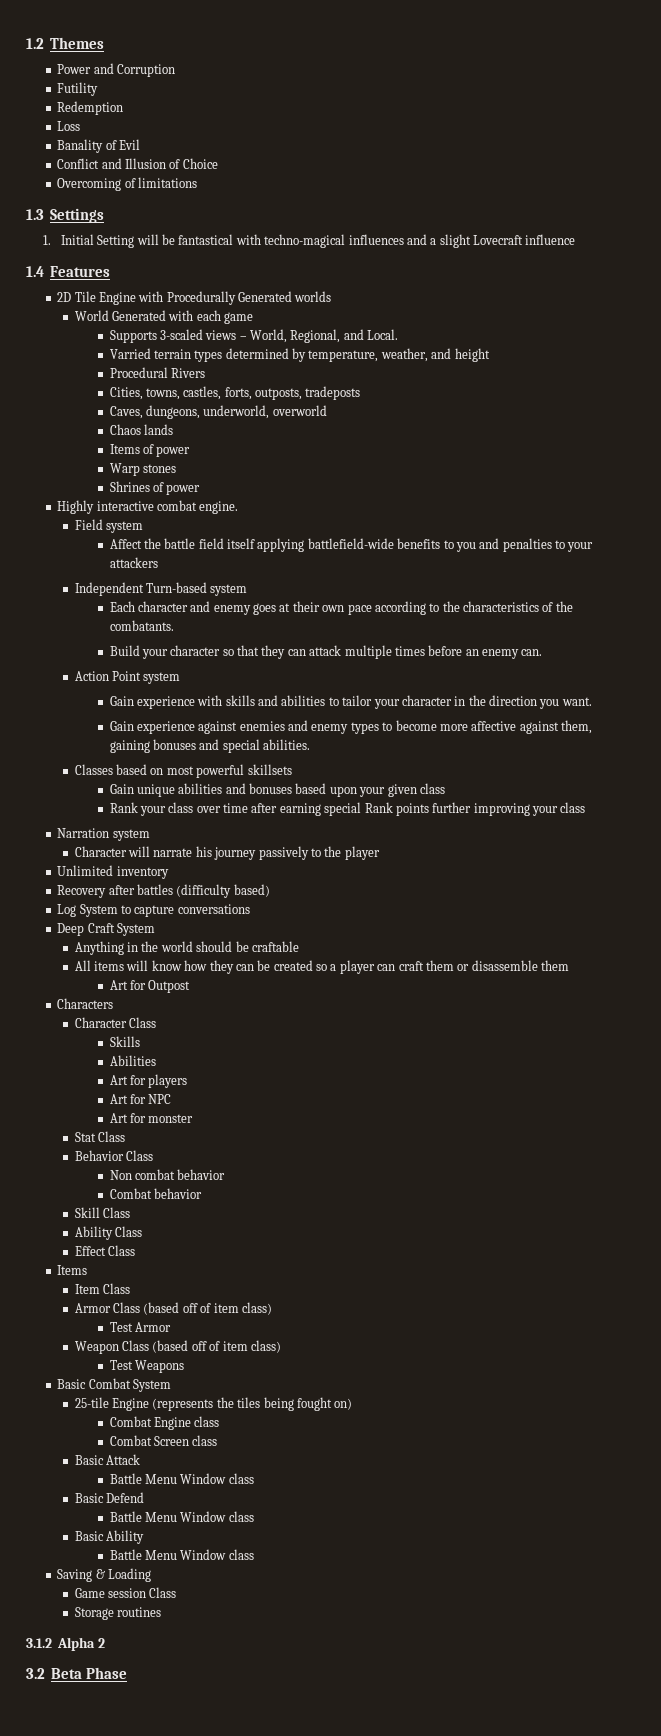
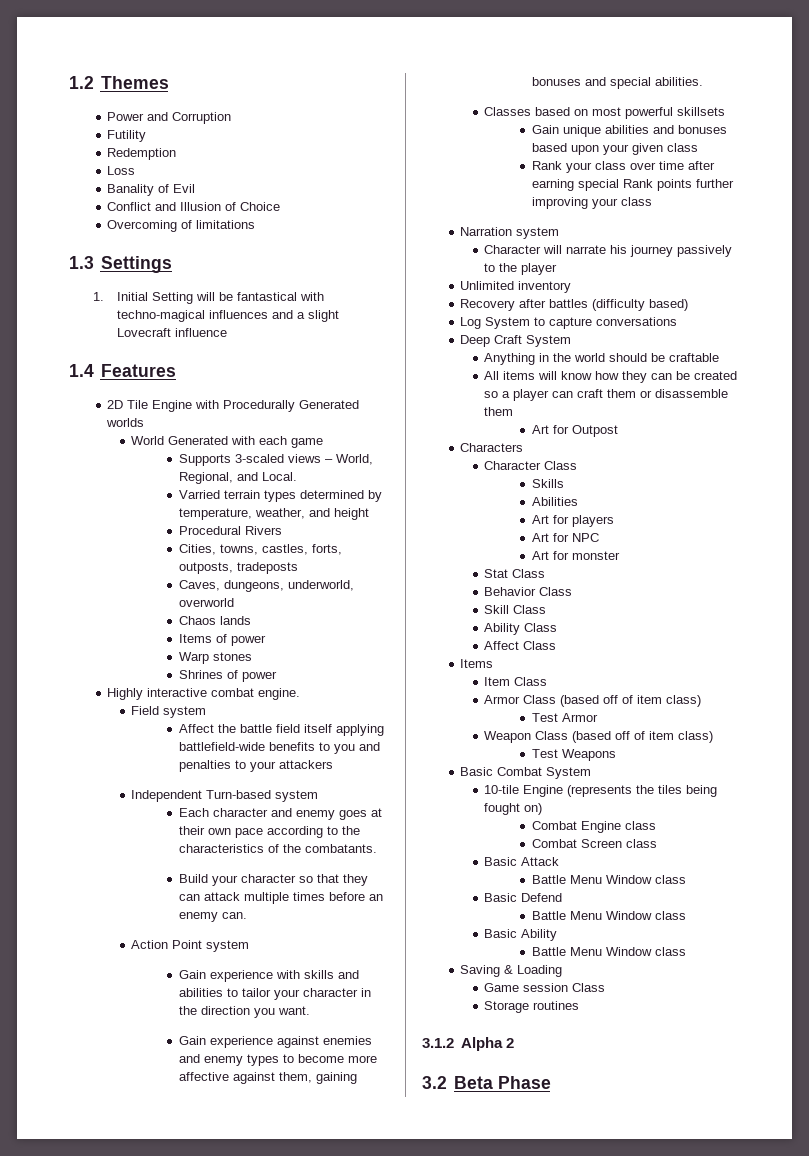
[109,1169,226,1180] [109,1188,202,1199] // Non combat behavior // Combat behavior -> (573, 591) none
[74,1246,106,1256] Effect -> [484,641,520,650] Affect
[74,1397,109,1408] 25-tile -> [484,785,520,794] 10-tile

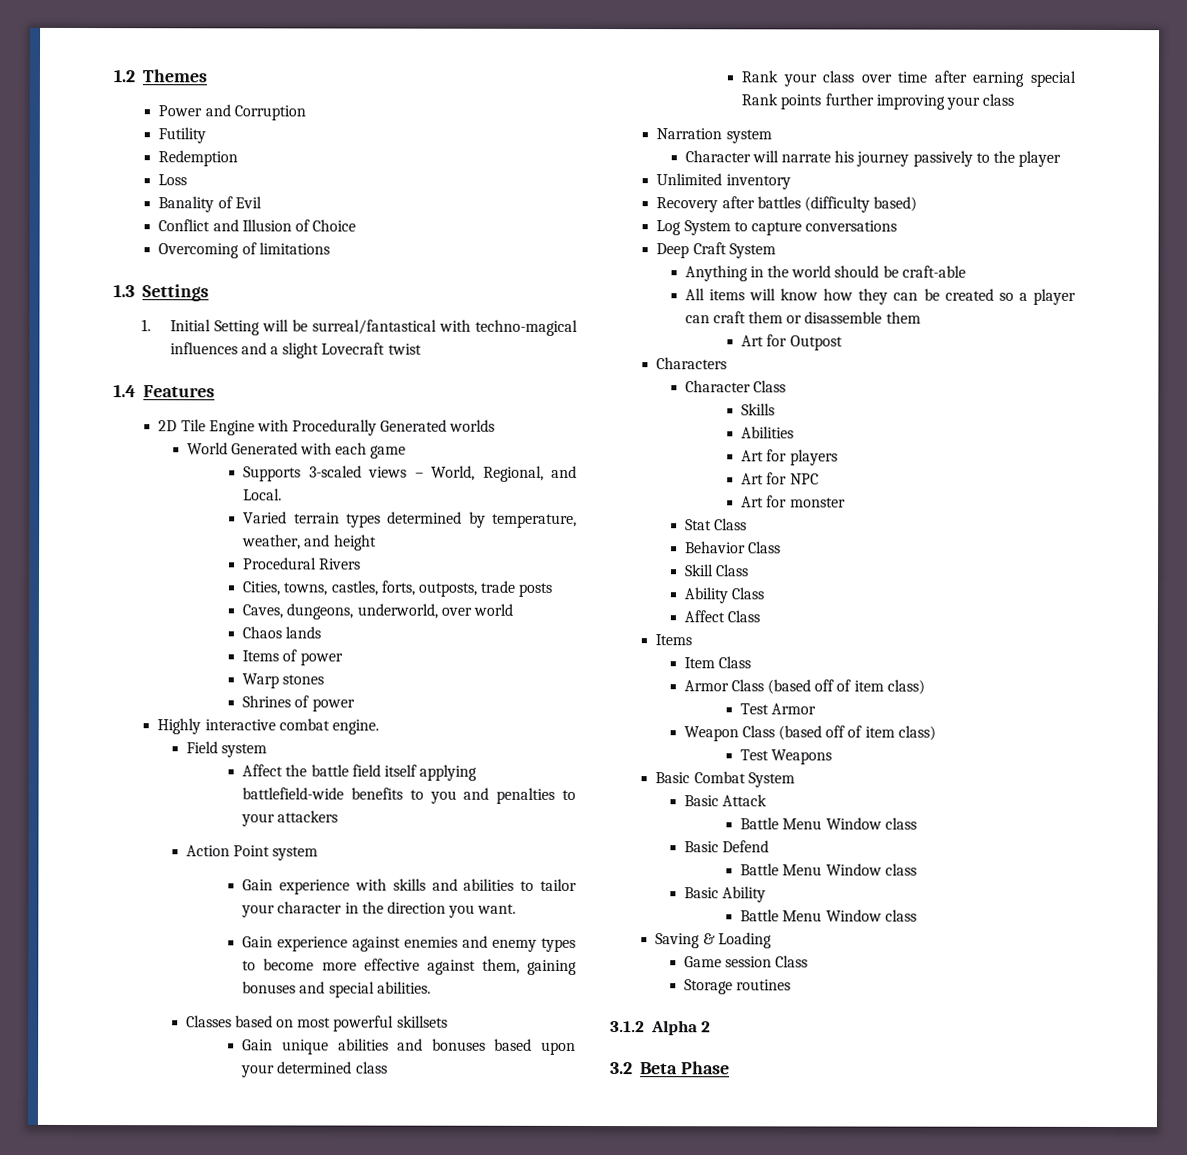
[237,292,298,301] fantastical -> [311,319,437,335] surreal/fantastical
[175,328,228,337] influence -> [387,343,422,355] twist
[178,490,220,499] Varried -> [243,511,288,524] Varied
[236,562,298,574] tradeposts -> [480,580,553,597] trade posts
[178,598,234,607] overworld -> [440,603,514,616] over world
[131,790,319,802] [178,808,382,820] [178,826,360,838] [178,844,377,853] [178,874,368,886] [178,892,383,904] [178,912,247,922] // Independent Turn-based system // Each character and enemy goes at their own pace according to the characteristics of the combatants. // Build your character so that they can attack multiple times before an enemy can. -> (339, 816) none
[178,1072,229,1081] affective -> [363,958,420,971] effective
[631,143,663,155] given -> [277,1061,353,1074] determined
[669,353,720,362] craftable -> [901,265,966,278] craft-able
[484,785,718,797] [484,803,543,815] [531,821,656,833] [531,839,657,848] // 10-tile Engine (represents the tiles being fought on) // Combat Engine class // Combat Screen class -> (795, 780) none

